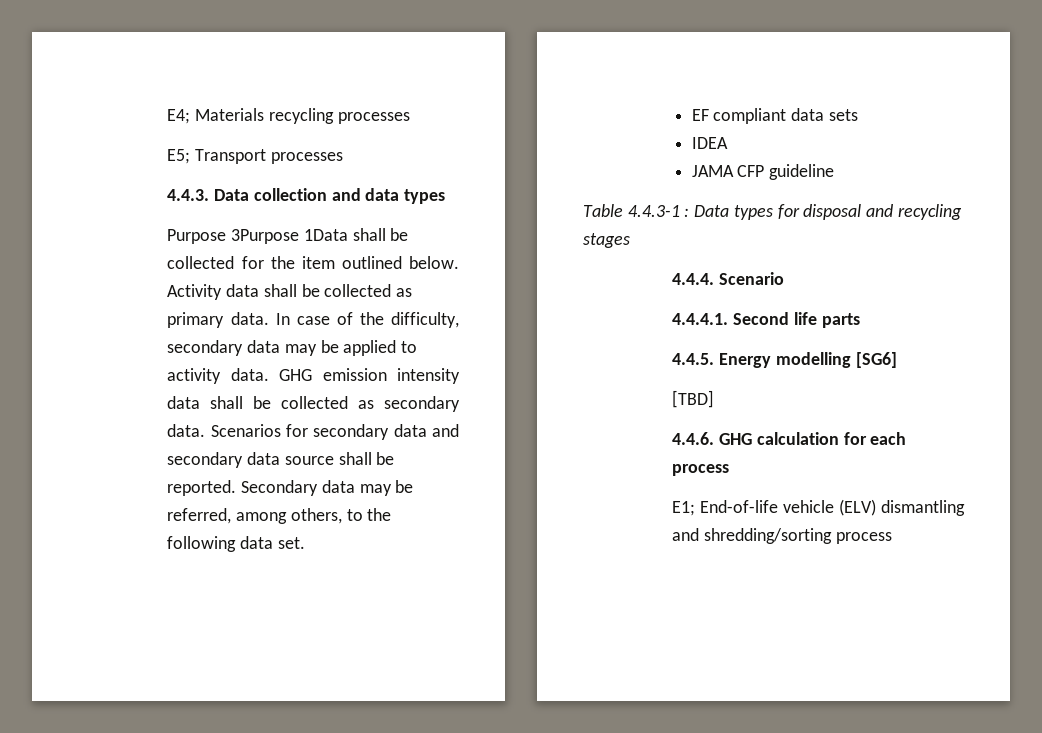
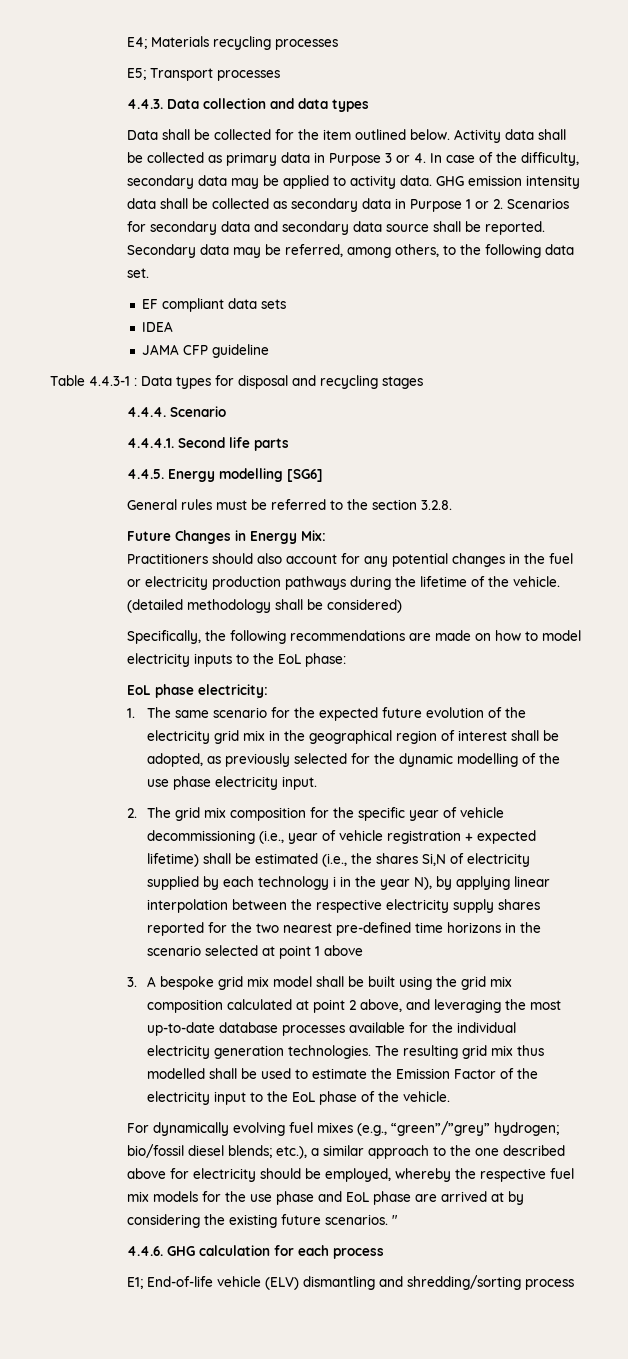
[167,229,348,244] Purpose 3Purpose 1Data -> [127,130,159,140] Data
[230,312,269,325] data. -> [281,152,427,166] data in Purpose 3 or 4.
[167,424,206,437] data. -> [362,198,504,212] data in Purpose 1 or 2.
[672,390,715,408] [TBD] -> [127,499,453,510] [127,530,327,544] [127,553,574,567] [127,576,561,590] [127,599,403,613] [127,630,582,644] [127,653,347,667] [127,684,269,698] [127,707,526,721] [146,730,559,744] [146,753,560,767] [146,776,317,790] [127,807,504,821] [146,830,536,844] [146,853,530,867] [146,876,550,890] [146,899,540,913] [146,922,541,936] [146,945,363,959] [127,976,512,990] [146,999,561,1013] [146,1022,516,1036] [146,1045,544,1059] [146,1068,538,1079] [146,1091,450,1105] [127,1121,560,1136] [127,1144,566,1159] [127,1168,575,1182] [127,1191,525,1205] [127,1214,399,1228] General rules must be referred to the section 3.2.8. // Future Changes in Energy Mix: // Practitioners should also account for any potential changes in the fuel or electricity production pathways during the lifetime of the vehicle. (detailed methodology shall be considered) // Specifically, the following recommendations are made on how to model electricity inputs to the EoL phase: // EoL phase electricity: // 1. The same scenario for the expected future evolution of the electricity grid mix in the geographical region of interest shall be adopted, as previously selected for the dynamic modelling of the use phase electricity input. // 2. The grid mix composition for the specific year of vehicle decommissioning (i.e., year of vehicle registration + expected lifetime) shall be estimated (i.e., the shares Si,N of electricity supplied by each technology i in the year N), by applying linear interpolation between the respective electricity supply shares reported for the two nearest pre-defined time horizons in the scenario selected at point 1 above // 3. A bespoke grid mix model shall be built using the grid mix composition calculated at point 2 above, and leveraging the most up-to-date database processes available for the individual electricity generation technologies. The resulting grid mix thus modelled shall be used to estimate the Emission Factor of the electricity input to the EoL phase of the vehicle. // For dynamically evolving fuel mixes (e.g., “green”/”grey” hydrogen; bio/fossil diesel blends; etc.), a similar approach to the one described above for electricity should be employed, whereby the respective fuel mix models for the use phase and EoL phase are arrived at by considering the existing future scenarios. "

